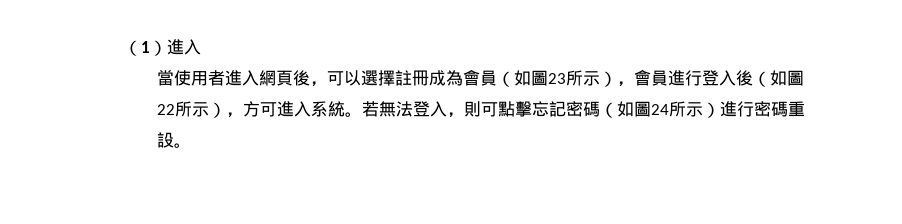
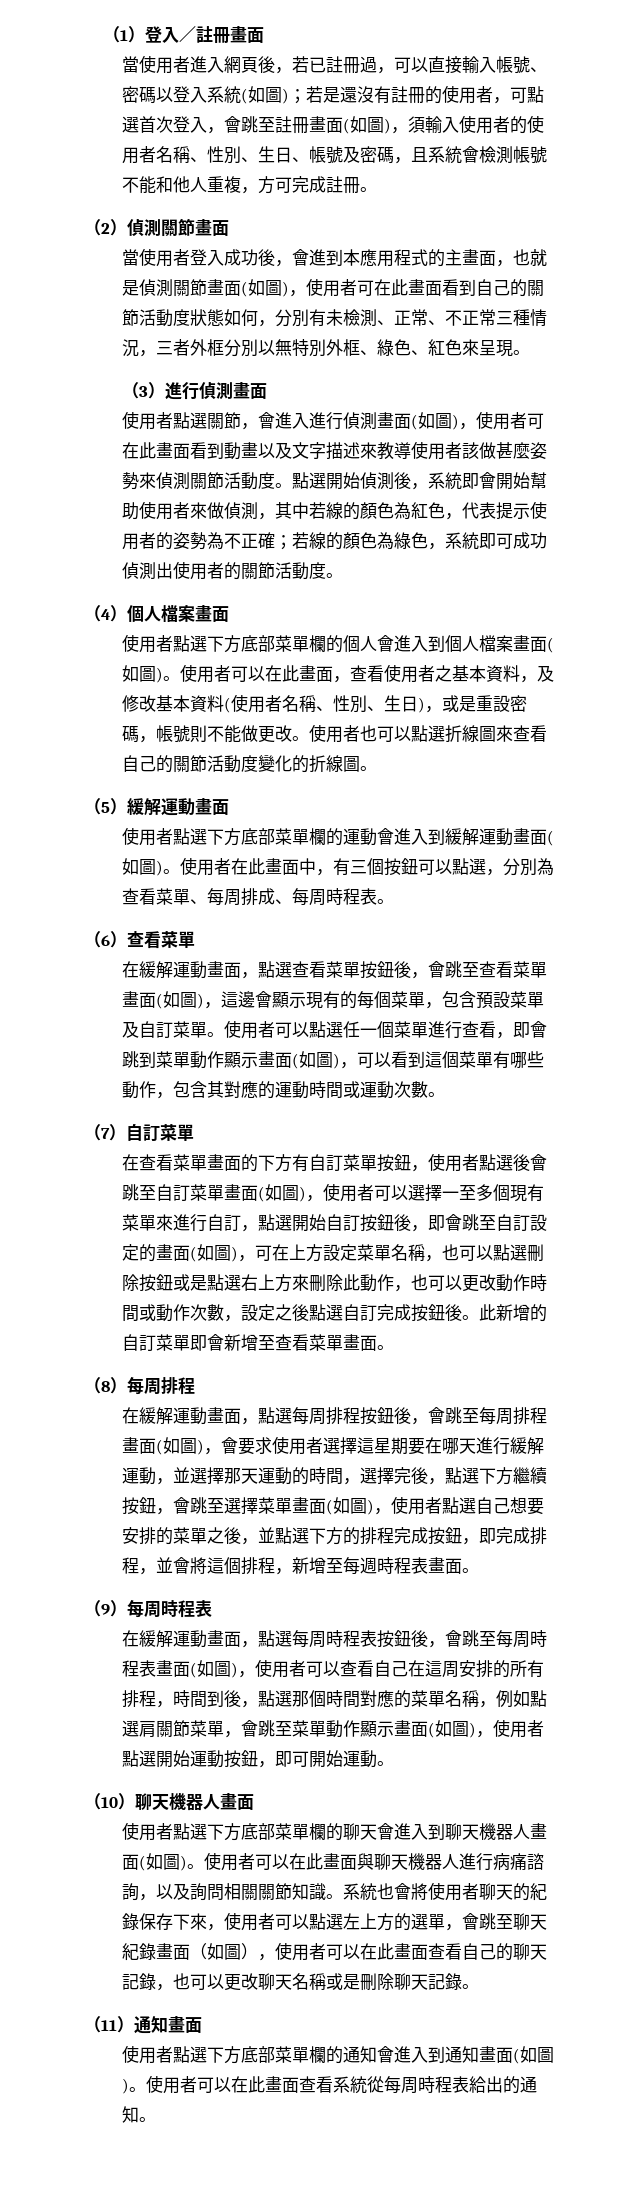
[167,39,202,55] 進入 -> [144,26,264,44] 登入／註冊畫面
[327,69,805,87] [157,101,806,118] [157,132,175,148] 可以選擇註冊成為會員（如圖23所示），會員進行登入後（如圖22所示），方可進入系統。若無法登入，則可點擊忘記密碼（如圖24所示）進行密碼重設 -> [291,56,547,74] [121,85,544,104] [121,115,544,134] [121,146,547,164] [121,176,377,194] [84,218,229,237] [121,248,547,267] [121,278,544,297] [121,309,547,327] [121,339,530,357] [121,382,267,400] [121,411,544,430] [121,441,547,460] [121,472,547,490] [121,501,547,520] [121,532,547,550] [121,561,343,580] [84,605,229,623] [121,634,554,653] [121,664,554,683] [121,694,527,713] [121,724,547,743] [121,754,377,773] [84,798,229,816] [121,827,554,846] [121,857,554,876] [121,888,394,906] [84,931,195,949] [121,961,547,979] [121,991,544,1009] [121,1020,547,1039] [121,1051,544,1069] [121,1081,445,1099] [84,1123,194,1142] [121,1153,547,1172] [121,1183,544,1202] [121,1214,547,1232] [121,1244,544,1262] [121,1274,547,1292] [121,1304,547,1322] [121,1334,394,1351] [84,1376,195,1395] [121,1407,547,1425] [121,1436,544,1455] [121,1467,547,1485] [121,1496,544,1515] [121,1527,547,1545] [121,1557,479,1575] [84,1599,212,1618] [121,1630,547,1648] [121,1659,544,1678] [121,1690,547,1708] [121,1719,544,1738] [121,1750,394,1768] [84,1793,254,1811] [121,1822,547,1841] [121,1852,544,1871] [121,1882,547,1901] [121,1912,547,1931] [121,1942,547,1961] [121,1973,479,1991] [84,2016,202,2034] [121,2045,554,2064] [121,2075,537,2094] [121,2106,139,2123] 若已註冊過，可以直接輸入帳號、密碼以登入系統(如圖)；若是還沒有註冊的使用者，可點選首次登入，會跳至註冊畫面(如圖)，須輸入使用者的使用者名稱、性別、生日、帳號及密碼，且系統會檢測帳號不能和他人重複，方可完成註冊。 // （2）偵測關節畫面 // 當使用者登入成功後，會進到本應用程式的主畫面，也就是偵測關節畫面(如圖)，使用者可在此畫面看到自己的關節活動度狀態如何，分別有未檢測、正常、不正常三種情況，三者外框分別以無特別外框、綠色、紅色來呈現。 // （3）進行偵測畫面 // 使用者點選關節，會進入進行偵測畫面(如圖)，使用者可在此畫面看到動畫以及文字描述來教導使用者該做甚麼姿勢來偵測關節活動度。點選開始偵測後，系統即會開始幫助使用者來做偵測，其中若線的顏色為紅色，代表提示使用者的姿勢為不正確；若線的顏色為綠色，系統即可成功偵測出使用者的關節活動度。 // （4）個人檔案畫面 // 使用者點選下方底部菜單欄的個人會進入到個人檔案畫面(如圖)。使用者可以在此畫面，查看使用者之基本資料，及修改基本資料(使用者名稱、性別、生日)，或是重設密碼，帳號則不能做更改。使用者也可以點選折線圖來查看自己的關節活動度變化的折線圖。 // （5）緩解運動畫面 // 使用者點選下方底部菜單欄的運動會進入到緩解運動畫面(如圖)。使用者在此畫面中，有三個按鈕可以點選，分別為查看菜單、每周排成、每周時程表。 // （6）查看菜單 // 在緩解運動畫面，點選查看菜單按鈕後，會跳至查看菜單畫面(如圖)，這邊會顯示現有的每個菜單，包含預設菜單及自訂菜單。使用者可以點選任一個菜單進行查看，即會跳到菜單動作顯示畫面(如圖)，可以看到這個菜單有哪些動作，包含其對應的運動時間或運動次數。 // （7）自訂菜單 // 在查看菜單畫面的下方有自訂菜單按鈕，使用者點選後會跳至自訂菜單畫面(如圖)，使用者可以選擇一至多個現有菜單來進行自訂，點選開始自訂按鈕後，即會跳至自訂設定的畫面(如圖)，可在上方設定菜單名稱，也可以點選刪除按鈕或是點選右上方來刪除此動作，也可以更改動作時間或動作次數，設定之後點選自訂完成按鈕後。此新增的自訂菜單即會新增至查看菜單畫面。 // （8）每周排程 // 在緩解運動畫面，點選每周排程按鈕後，會跳至每周排程畫面(如圖)，會要求使用者選擇這星期要在哪天進行緩解運動，並選擇那天運動的時間，選擇完後，點選下方繼續按鈕，會跳至選擇菜單畫面(如圖)，使用者點選自己想要安排的菜單之後，並點選下方的排程完成按鈕，即完成排程，並會將這個排程，新增至每週時程表畫面。 // （9）每周時程表 // 在緩解運動畫面，點選每周時程表按鈕後，會跳至每周時程表畫面(如圖)，使用者可以查看自己在這周安排的所有排程，時間到後，點選那個時間對應的菜單名稱，例如點選肩關節菜單，會跳至菜單動作顯示畫面(如圖)，使用者點選開始運動按鈕，即可開始運動。 // （10）聊天機器人畫面 // 使用者點選下方底部菜單欄的聊天會進入到聊天機器人畫面(如圖)。使用者可以在此畫面與聊天機器人進行病痛諮詢，以及詢問相關關節知識。系統也會將使用者聊天的紀錄保存下來，使用者可以點選左上方的選單，會跳至聊天紀錄畫面（如圖），使用者可以在此畫面查看自己的聊天記錄，也可以更改聊天名稱或是刪除聊天記錄。 // （11）通知畫面 // 使用者點選下方底部菜單欄的通知會進入到通知畫面(如圖)。使用者可以在此畫面查看系統從每周時程表給出的通知

